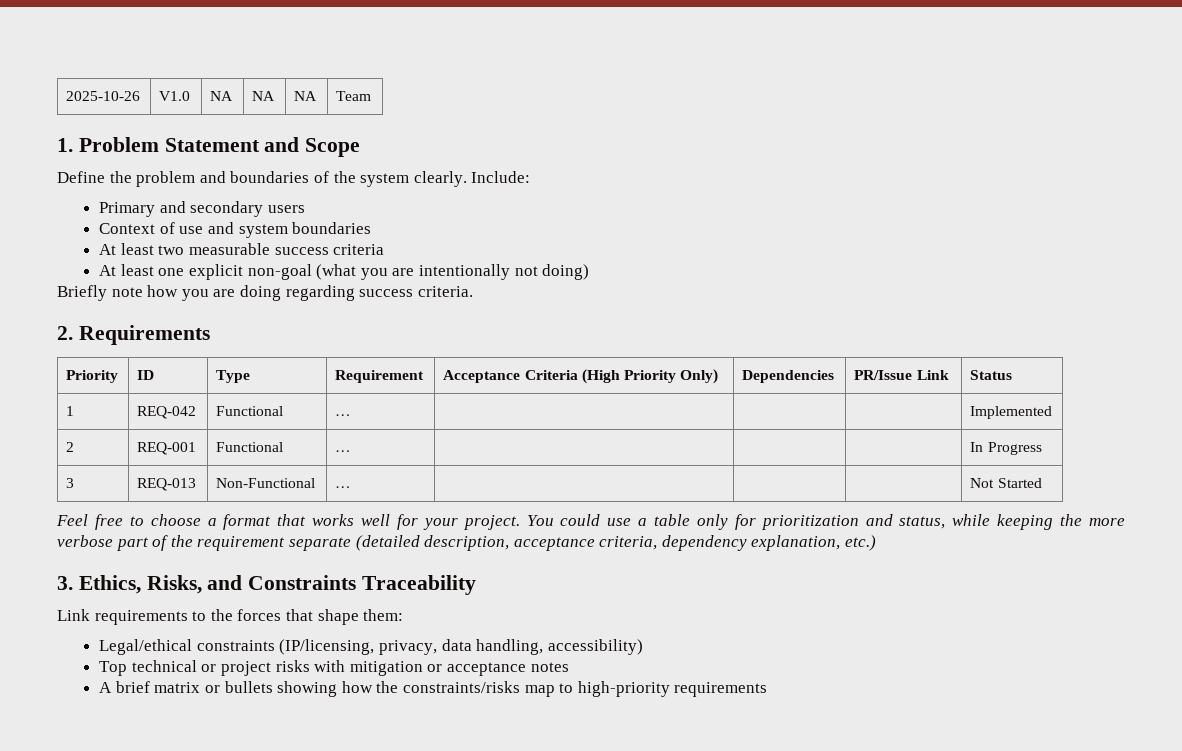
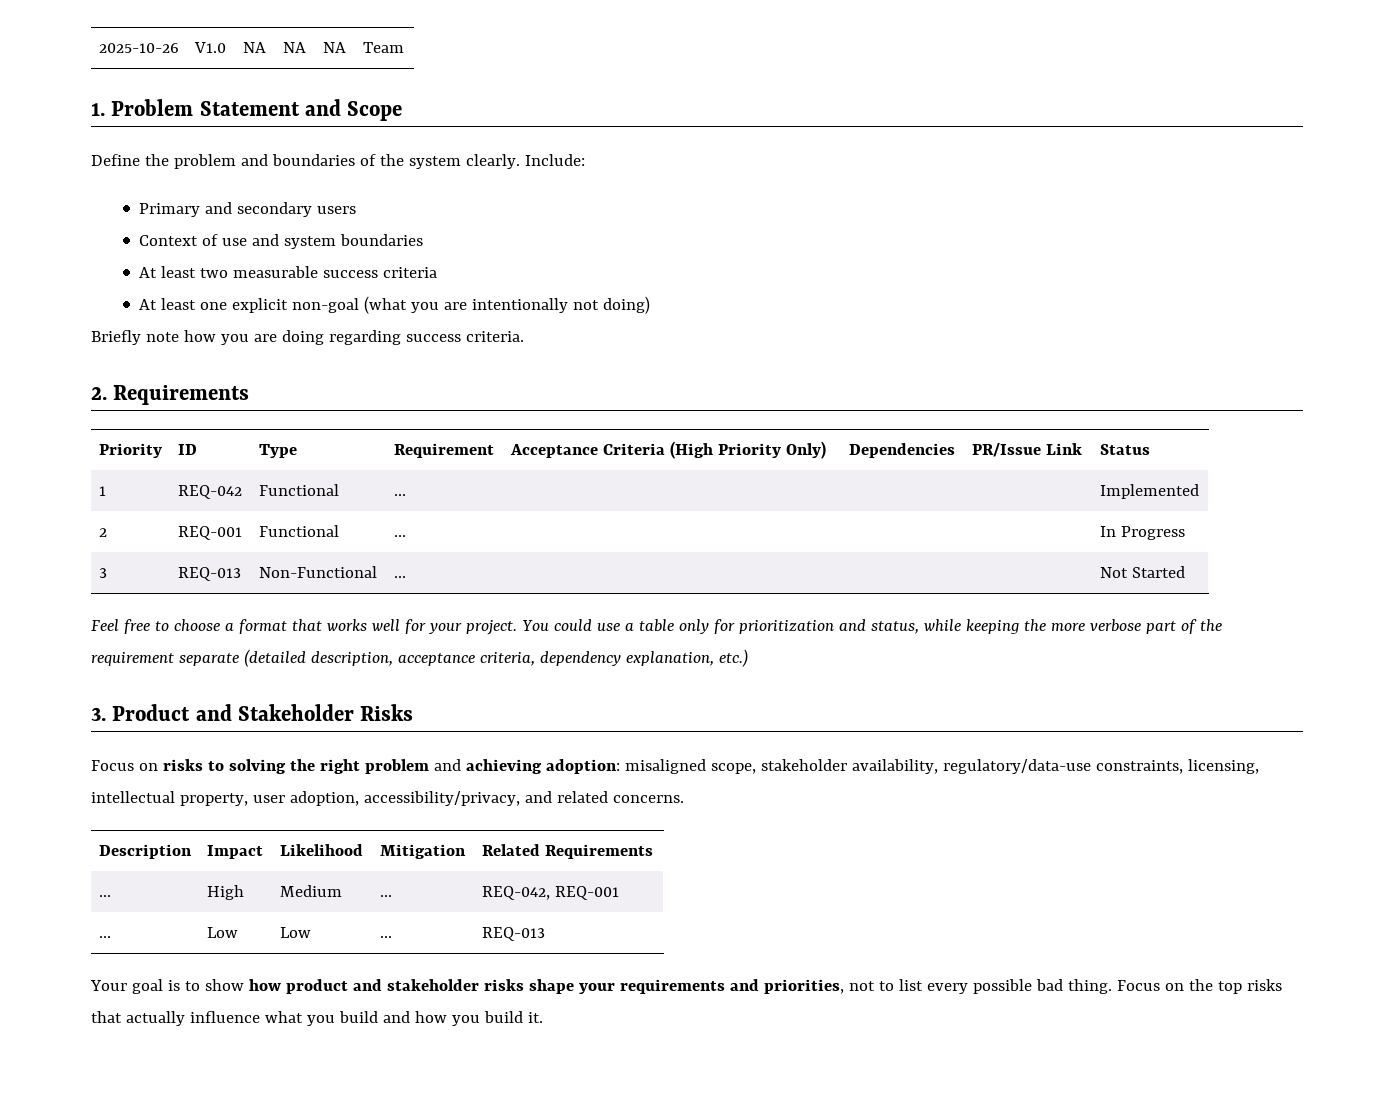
[78,575,477,595] [57,609,404,625] [99,639,643,655] [99,660,569,676] [99,681,768,697] Ethics, Risks, and Constraints Traceability // Link requirements to the forces that shape them: // Legal/ethical constraints (IP/licensing, privacy, data handling, accessibility) // Top technical or project risks with mitigation or acceptance notes // A brief matrix or bullets showing how the constraints/risks map to high-priority requirements -> [112,704,414,721] [91,759,1259,774] [91,791,684,806] [98,844,192,859] [206,845,263,859] [279,844,363,856] [379,844,466,859] [481,844,653,859] [98,895,111,897] [206,885,244,900] [279,885,342,897] [379,895,392,897] [481,886,619,900] [98,936,111,938] [206,927,238,938] [279,927,311,938] [379,936,392,938] [481,927,545,941] [90,979,1282,994] [91,1011,543,1026] Product and Stakeholder Risks // Focus on risks to solving the right problem and achieving adoption: misaligned scope, stakeholder availability, regulatory/data-use constraints, licensing, intellectual property, user adoption, accessibility/privacy, and related concerns. // Description | Impact | Likelihood | Mitigation | Related Requirements // … | High | Medium | … | REQ-042, REQ-001 // … | Low | Low | … | REQ-013 // Your goal is to show how product and stakeholder risks shape your requirements and priorities, not to list every possible bad thing. Focus on the top risks that actually influence what you build and how you build it.

